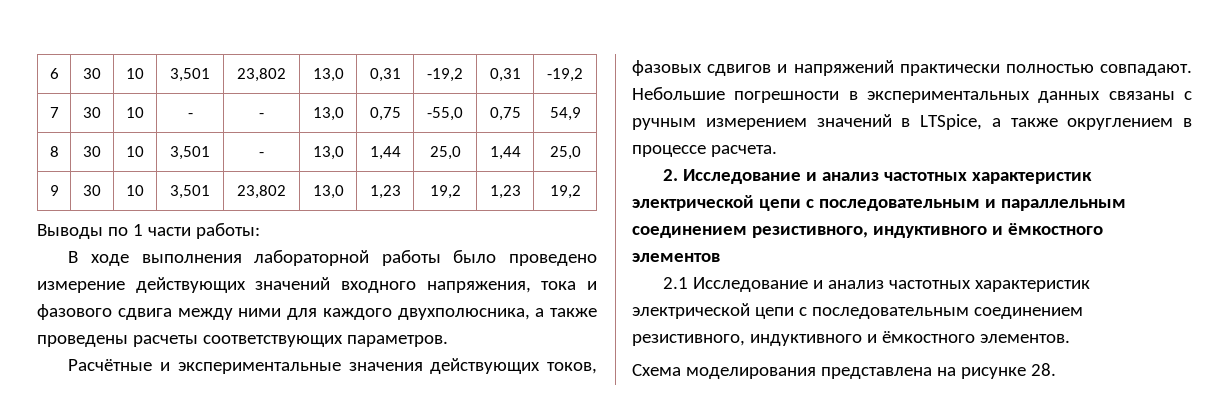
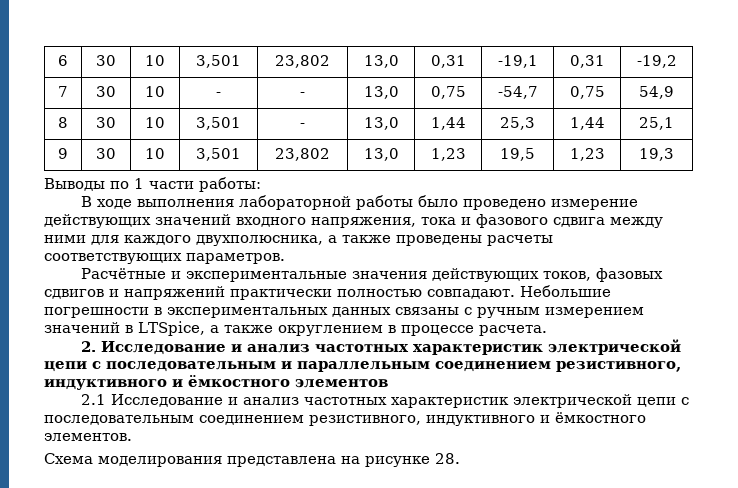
[427,68,463,82] -19,2 -> [497,55,538,68] -19,1
[427,107,463,121] -55,0 -> [497,86,538,99] -54,7
[429,146,461,160] [489,146,521,160] [549,146,581,160] 25,0 | 1,44 | 25,0 -> [500,117,535,130] [569,117,605,130] [639,117,674,130] 25,3 | 1,44 | 25,1
[429,185,461,199] [489,185,521,199] [549,185,581,199] 19,2 | 1,23 | 19,2 -> [500,148,535,161] [569,148,605,161] [639,148,674,161] 19,5 | 1,23 | 19,3

